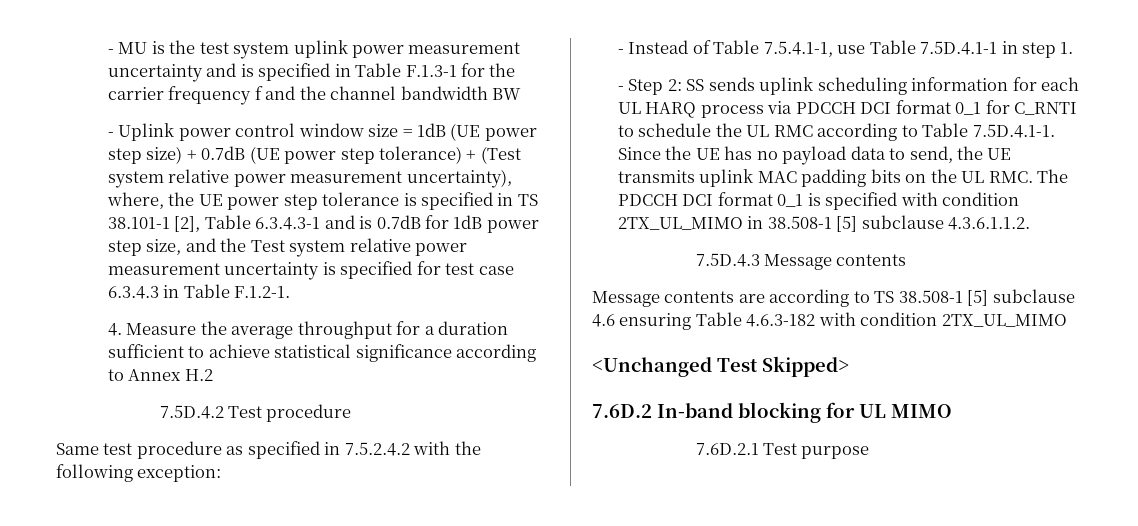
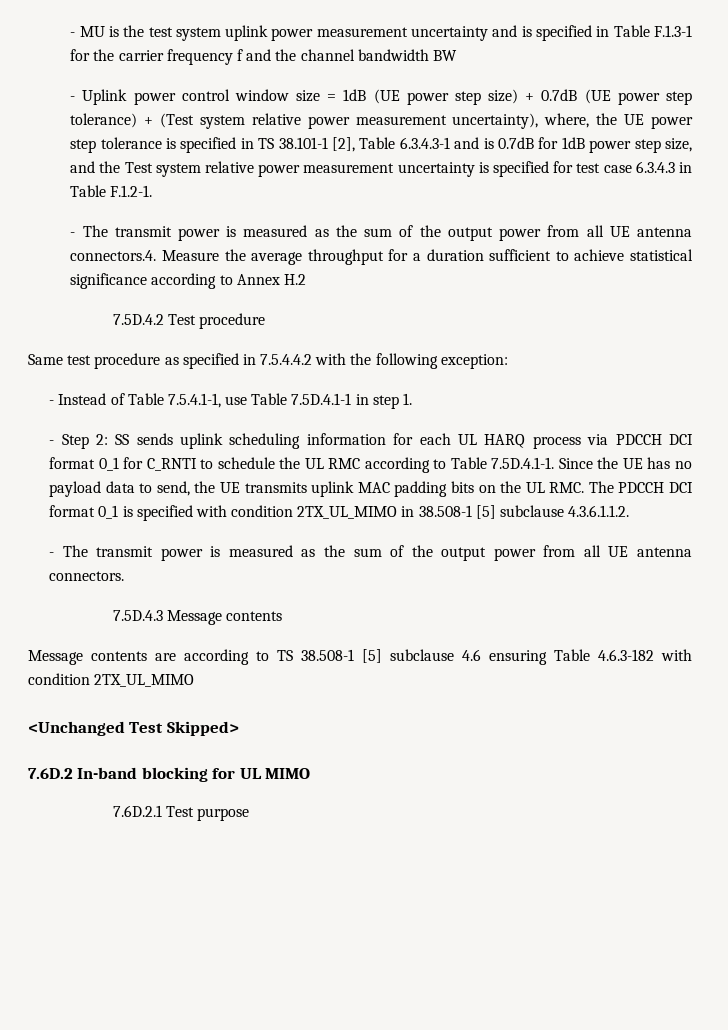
[107,323,122,336] 4. -> [70,225,692,241] [70,250,157,261] - The transmit power is measured as the sum of the output power from all UE antenna connectors.4.
[344,442,410,456] 7.5.2.4.2 -> [260,354,313,365] 7.5.4.4.2
(1031, 223) none -> [49,545,692,561] [49,571,125,581] // - The transmit power is measured as the sum of the output power from all UE antenna connectors.

